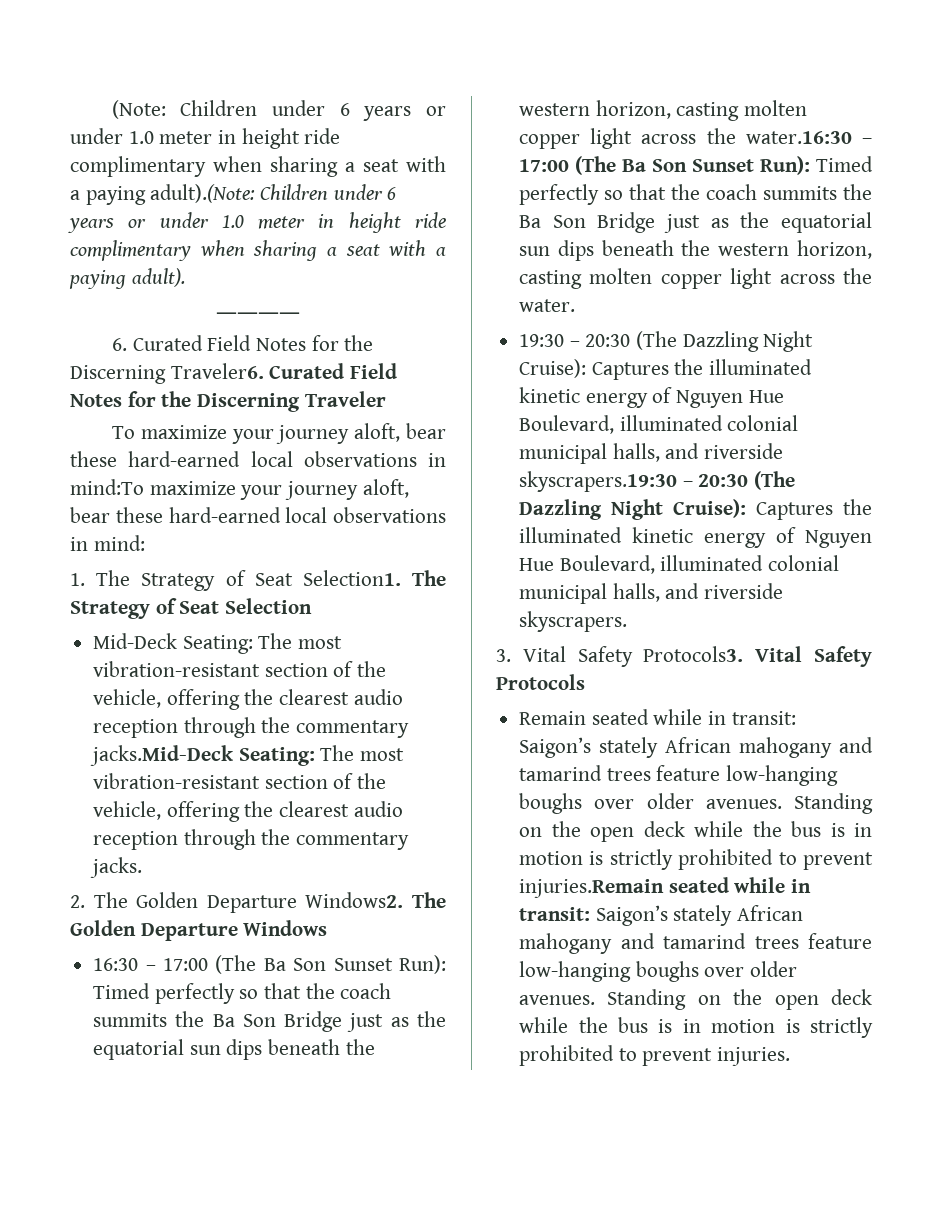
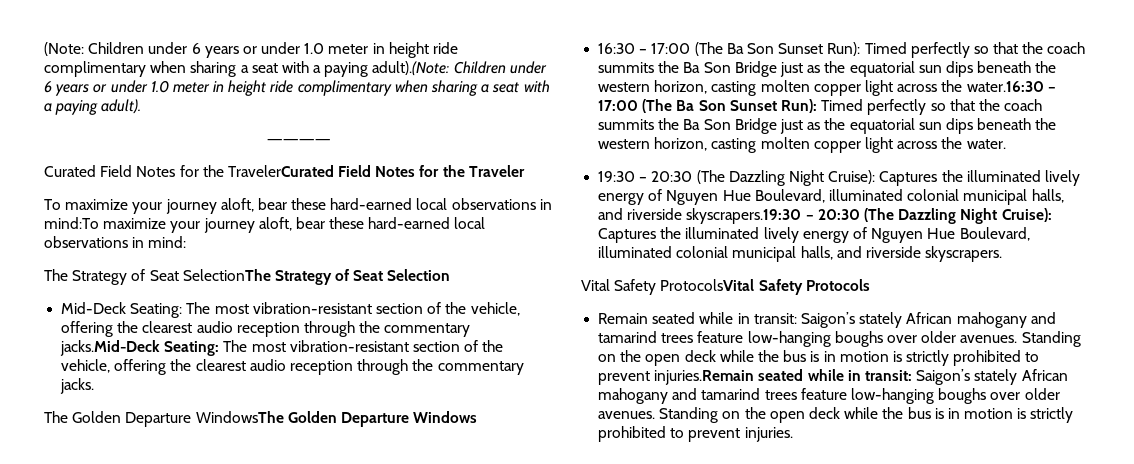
[111,335,374,351] [70,363,398,384] [70,391,301,412] 6. Curated Field Notes for the Discerning Traveler6. Curated Field Notes for the Discerning -> [44,165,465,177] Curated Field Notes for the TravelerCurated Field Notes for the
[70,570,446,591] 1. The Strategy of Seat Selection1. The -> [44,269,271,285] The Strategy of Seat SelectionThe
[70,892,446,913] 2. The Golden Departure Windows2. The -> [44,411,284,427] The Golden Departure WindowsThe
[519,387,581,403] kinetic -> [1044,170,1080,186] lively
[632,527,694,543] kinetic -> [763,227,799,243] lively
[496,646,803,667] 3. Vital Safety Protocols3. Vital -> [581,279,755,295] Vital Safety ProtocolsVital

